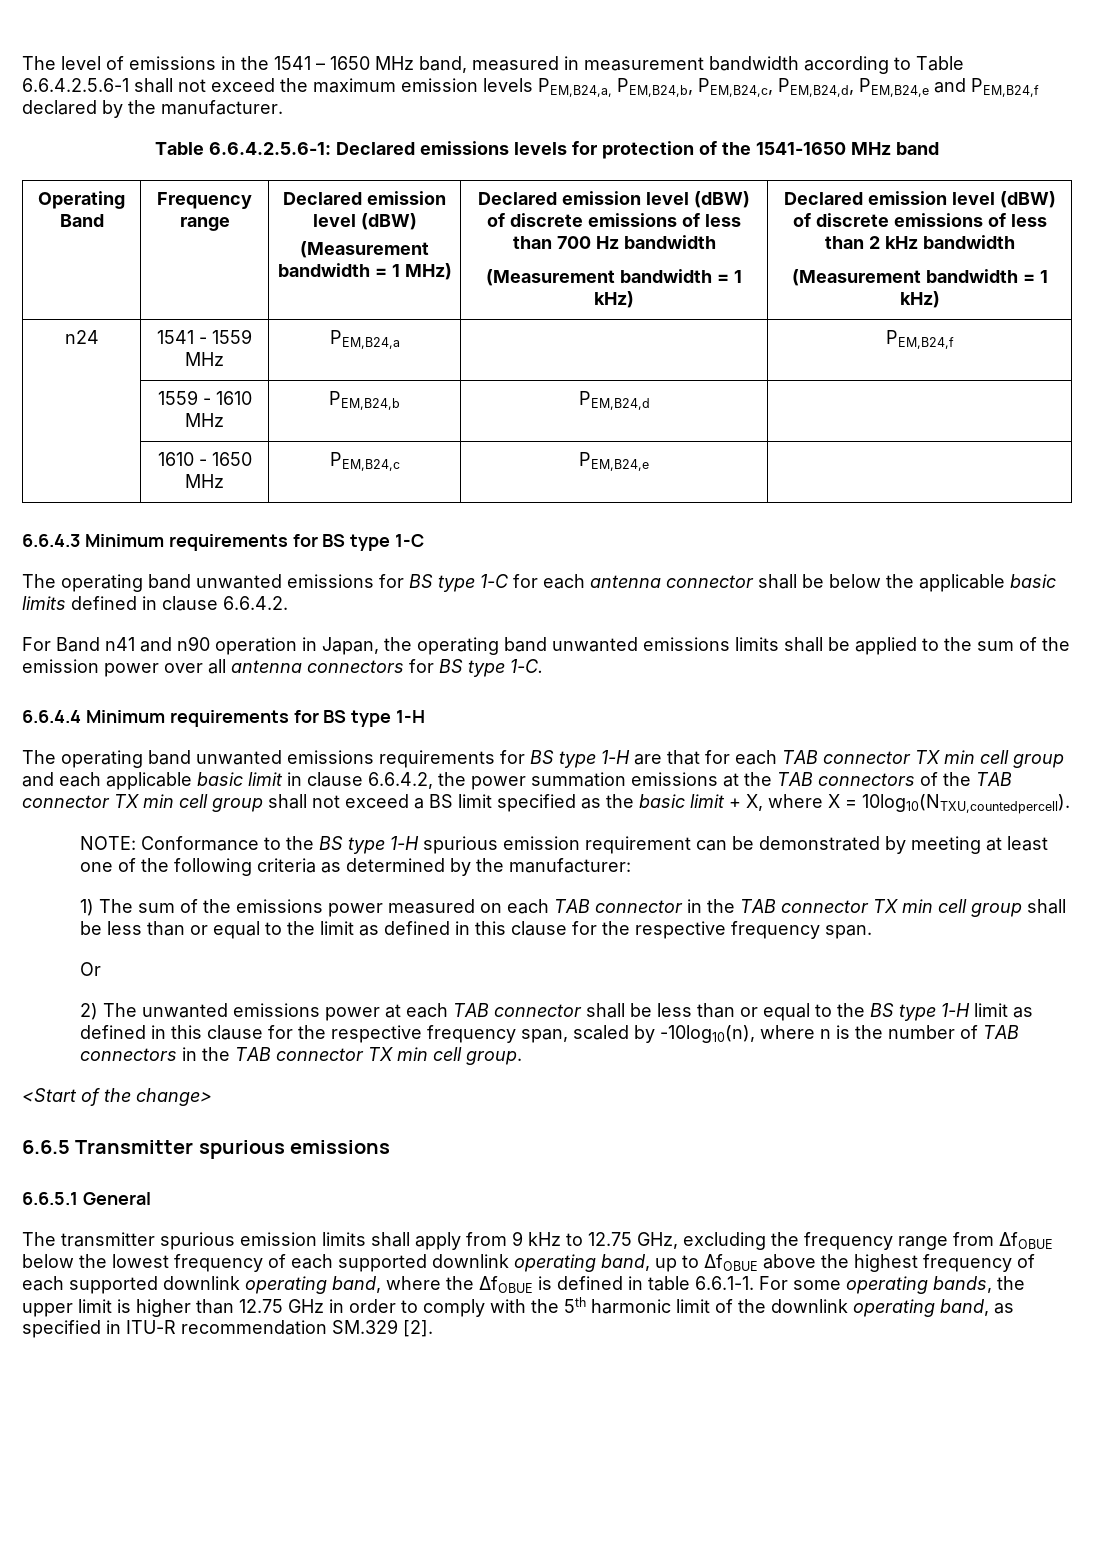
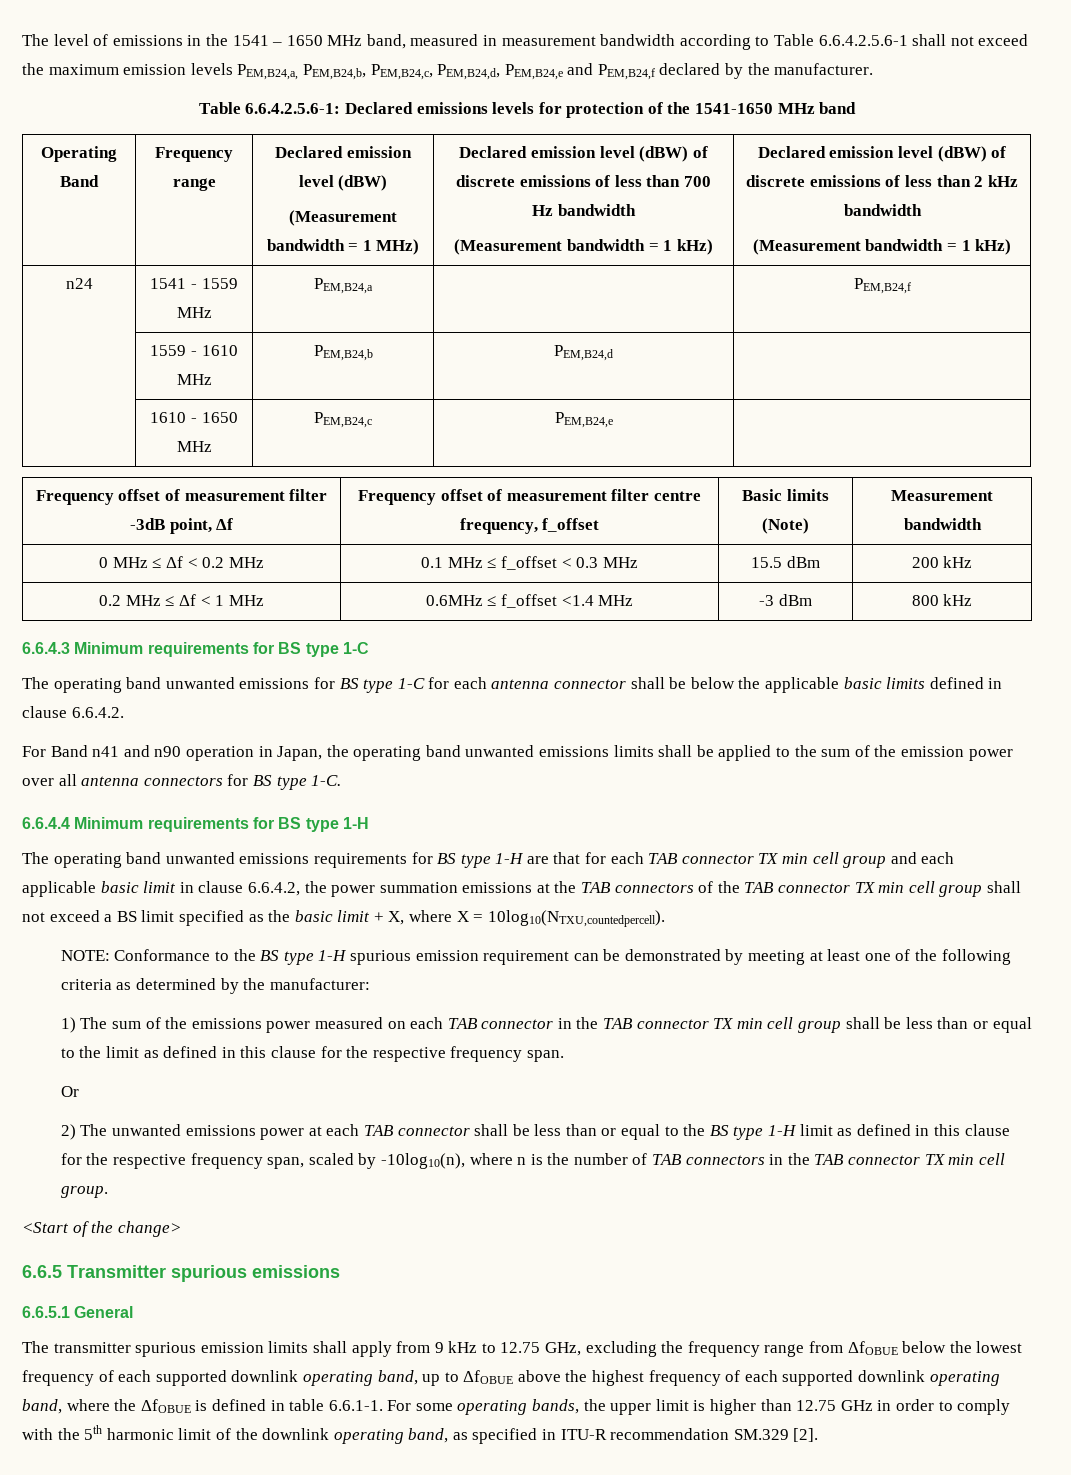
(649, 461) none -> [35,489,328,505] [129,518,234,534] [358,489,701,505] [459,518,600,534] [742,489,829,501] [762,518,809,534] [891,490,993,501] [903,518,982,530] [99,556,264,568] [421,556,638,570] [751,556,820,568] [911,556,973,568] [99,594,264,606] [425,594,634,608] [759,594,812,606] [911,594,973,606] // Frequency offset of measurement filter -3dB point, Δf | Frequency offset of measurement filter centre frequency, f_offset | Basic limits (Note) | Measurement bandwidth // 0 MHz ≤ Δf < 0.2 MHz | 0.1 MHz ≤ f_offset < 0.3 MHz | 15.5 dBm | 200 kHz // 0.2 MHz ≤ Δf < 1 MHz | 0.6MHz ≤ f_offset <1.4 MHz | -3 dBm | 800 kHz

